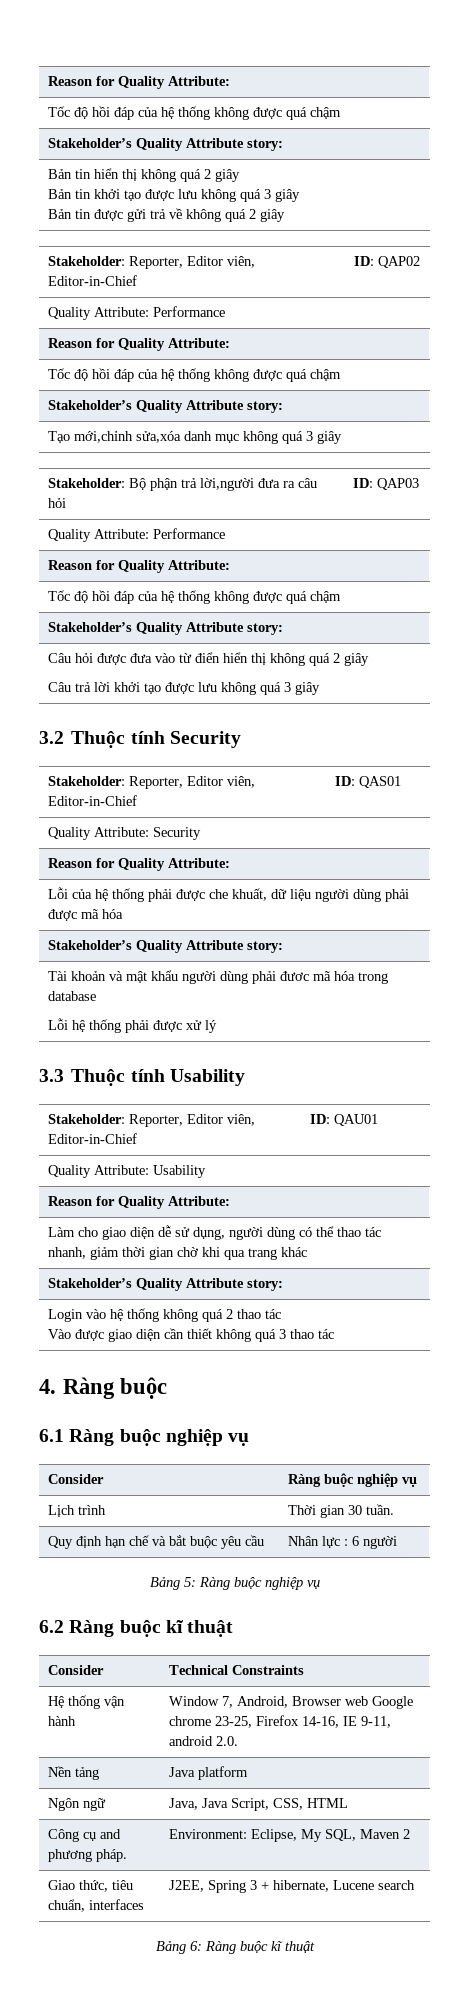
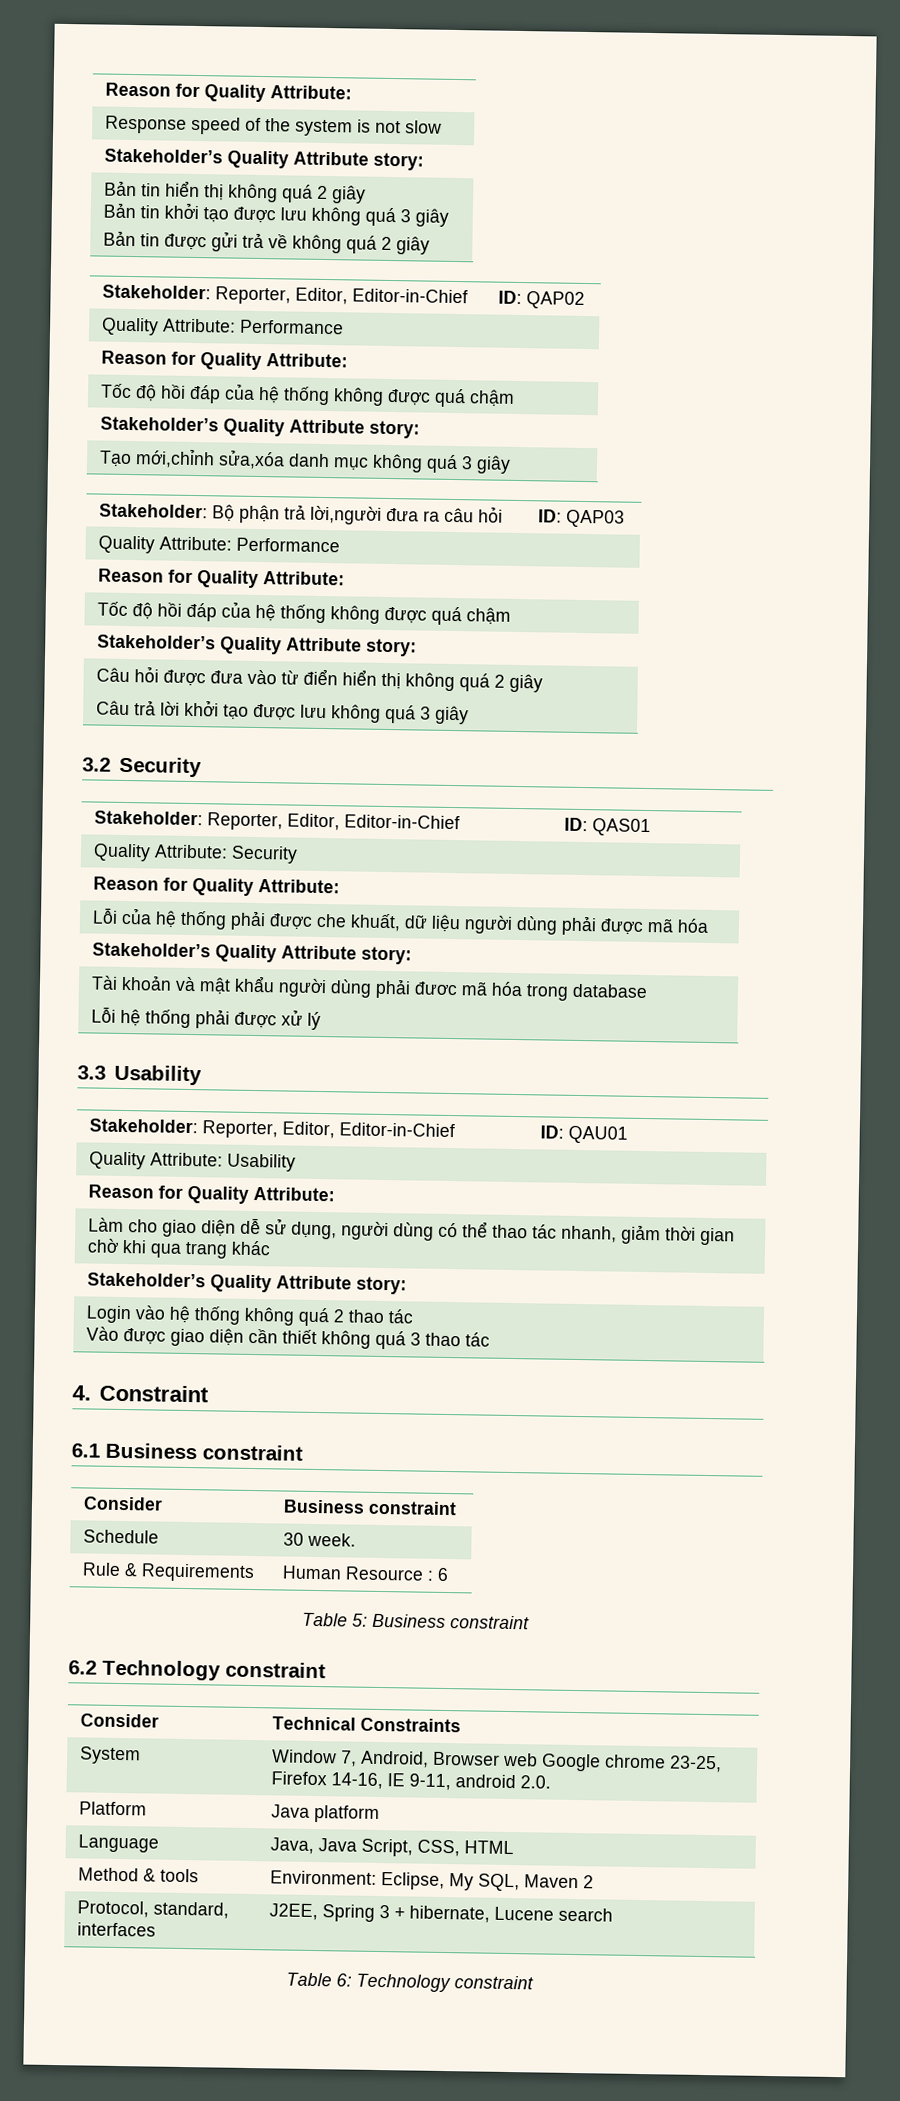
[47,76,230,89] [47,106,341,120] Reason for Quality Attribute: // Tốc độ hồi đáp của hệ thống không được quá chậm -> [105,82,353,103] [105,115,443,137] Reason for Quality Attribute: // Response speed of the system is not slow
[186,256,255,268] Editor viên, -> [295,287,349,305] Editor,
[71,731,165,748] Thuộc tính -> (111, 764) none
[186,776,255,788] Editor viên, -> [287,813,341,831] Editor,
[71,1069,165,1086] Thuộc tính -> (106, 1072) none
[186,1114,255,1126] Editor viên, -> [282,1121,336,1139] Editor,
[63,1377,168,1399] Ràng buộc -> [98,1384,209,1403] Constraint
[69,1429,250,1446] [47,1474,104,1484] [287,1473,417,1487] [47,1505,106,1517] [287,1504,394,1518] [47,1535,264,1549] [287,1536,397,1549] [149,1577,320,1590] [39,1620,234,1637] Ràng buộc nghiệp vụ // Consider | Ràng buộc nghiệp vụ // Lịch trình | Thời gian 30 tuần. // Quy định hạn chế và bắt buộc yêu cầu | Nhân lực : 6 người // Bảng 5: Ràng buộc nghiệp vụ // 6.2 Ràng buộc kĩ thuật -> [105,1442,303,1461] [83,1496,164,1511] [283,1499,458,1516] [83,1529,160,1544] [283,1532,357,1547] [82,1562,256,1583] [282,1565,450,1582] [301,1612,530,1630] [68,1659,326,1681] Business constraint // Consider | Business constraint // Schedule | 30 week. // Rule & Requirements | Human Resource : 6 // Table 5: Business constraint // 6.2 Technology constraint
[47,1695,125,1709] [47,1716,76,1726] Hệ thống vận hành -> [80,1746,142,1765] System
[47,1766,99,1780] Nền tảng -> [79,1801,148,1816] Platform
[47,1798,106,1811] Ngôn ngữ -> [78,1834,160,1853] Language
[47,1829,121,1842] [47,1849,127,1862] Công cụ and phương pháp. -> [78,1867,200,1883] Method & tools
[47,1880,133,1892] [47,1899,85,1912] Giao thức, tiêu chuẩn, -> [77,1900,230,1919] Protocol, standard,
[155,1941,315,1954] Bảng 6: Ràng buộc kĩ thuật -> [285,1972,534,1993] Table 6: Technology constraint

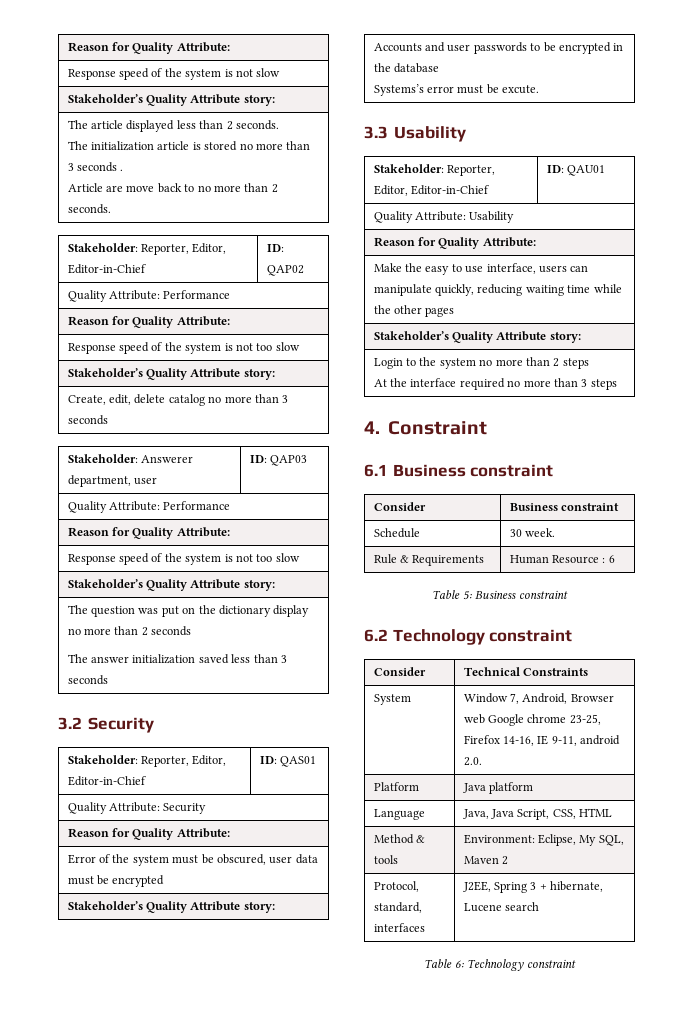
[104,180,367,204] [103,202,450,227] [103,230,431,255] Bản tin hiển thị không quá 2 giây // Bản tin khởi tạo được lưu không quá 3 giây // Bản tin được gửi trả về không quá 2 giây -> [67,120,279,132] [67,141,311,151] [67,162,124,172] [67,183,278,193] [67,204,111,214] The article displayed less than 2 seconds. // The initialization article is stored no more than 3 seconds . // Article are move back to no more than 2 seconds.
[100,383,516,408] [100,416,421,439] [99,448,512,474] [99,503,504,525] Tốc độ hồi đáp của hệ thống không được quá chậm // Stakeholder’s Quality Attribute story: // Tạo mới,chỉnh sửa,xóa danh mục không quá 3 giây // Stakeholder: Bộ phận trả lời,người đưa ra câu hỏi -> [67,342,300,354] [67,368,275,380] [67,394,289,406] [67,415,108,425] [67,454,194,463] [67,475,158,487] Response speed of the system is not too slow // Stakeholder’s Quality Attribute story: // Create, edit, delete catalog no more than 3 seconds // Stakeholder: Answerer department, user
[97,601,512,626] [97,634,418,657] [96,666,544,693] [96,699,470,725] Tốc độ hồi đáp của hệ thống không được quá chậm // Stakeholder’s Quality Attribute story: // Câu hỏi được đưa vào từ điển hiển thị không quá 2 giây // Câu trả lời khởi tạo được lưu không quá 3 giây -> [67,553,300,565] [67,579,275,591] [67,605,310,617] [67,626,192,636] [67,654,287,664] [67,675,108,685] Response speed of the system is not too slow // Stakeholder’s Quality Attribute story: // The question was put on the dictionary display no more than 2 seconds // The answer initialization saved less than 3 seconds
[92,907,710,936] [92,942,413,965] [91,974,649,1001] [91,1006,322,1031] Lỗi của hệ thống phải được che khuất, dữ liệu người dùng phải được mã hóa // Stakeholder’s Quality Attribute story: // Tài khoản và mật khẩu người dùng phải đươc mã hóa trong database // Lỗi hệ thống phải được xử lý -> [67,854,318,866] [67,875,165,887] [67,901,275,913] [373,42,624,54] [373,63,440,73] [373,84,540,96] Error of the system must be obscured, user data must be encrypted // Stakeholder’s Quality Attribute story: // Accounts and user passwords to be encrypted in the database // Systems’s error must be excute.
[88,1217,736,1246] [87,1238,272,1259] Làm cho giao diện dễ sử dụng, người dùng có thể thao tác nhanh, giảm thời gian chờ khi qua trang khác -> [373,263,589,275] [373,284,622,296] [373,305,455,317] Make the easy to use interface, users can manipulate quickly, reducing waiting time while the other pages
[135,1305,415,1327] [86,1326,491,1350] vào hệ thống không quá 2 thao tác // Vào được giao diện cần thiết không quá 3 thao tác -> [406,357,589,369] [373,378,617,390] to the system no more than 2 steps // At the interface required no more than 3 steps

